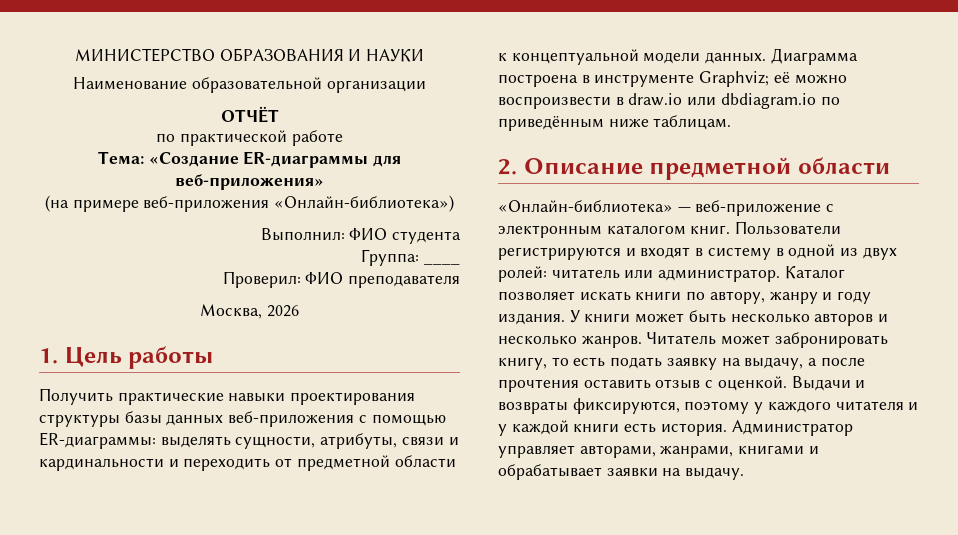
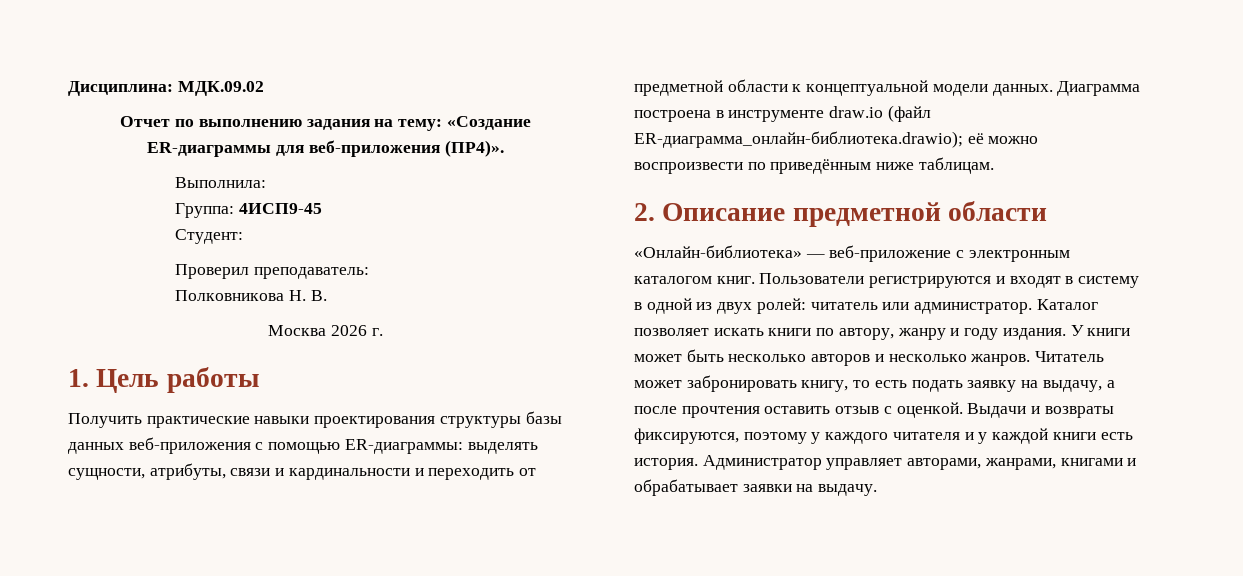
[74,48,425,62] [73,77,426,93] [220,106,279,123] [156,130,343,146] [97,151,402,168] [175,174,324,190] [44,195,455,212] [260,228,462,244] [361,249,460,266] [222,271,461,288] [200,304,263,319] МИНИСТЕРСТВО ОБРАЗОВАНИЯ И НАУКИ // Наименование образовательной организации // ОТЧЁТ // по практической работе // Тема: «Создание ER-диаграммы для веб-приложения» // (на примере веб-приложения «Онлайн-библиотека») // Выполнил: ФИО студента // Группа: ____ // Проверил: ФИО преподавателя // Москва, -> [68,81,264,96] [120,116,531,131] [147,140,504,157] [175,177,267,188] [175,203,323,218] [175,229,244,244] [175,264,370,279] [175,290,327,301] [268,325,327,336] Дисциплина: МДК.09.02 // Отчет по выполнению задания на тему: «Создание ER-диаграммы для веб-приложения (ПР4)». // Выполнила: // Группа: 4ИСП9-45 // Студент: // Проверил преподаватель: // Полковникова Н. В. // Москва
(299, 311) none -> [371,328,383,336] г.
[699,71,847,87] [498,93,816,109] Graphviz; её можно воспроизвести в draw.io или dbdiagram.io -> [829,105,931,122] [634,131,1039,148] [634,162,743,174] draw.io (файл ER-диаграмма_онлайн-библиотека.drawio); её можно воспроизвести

